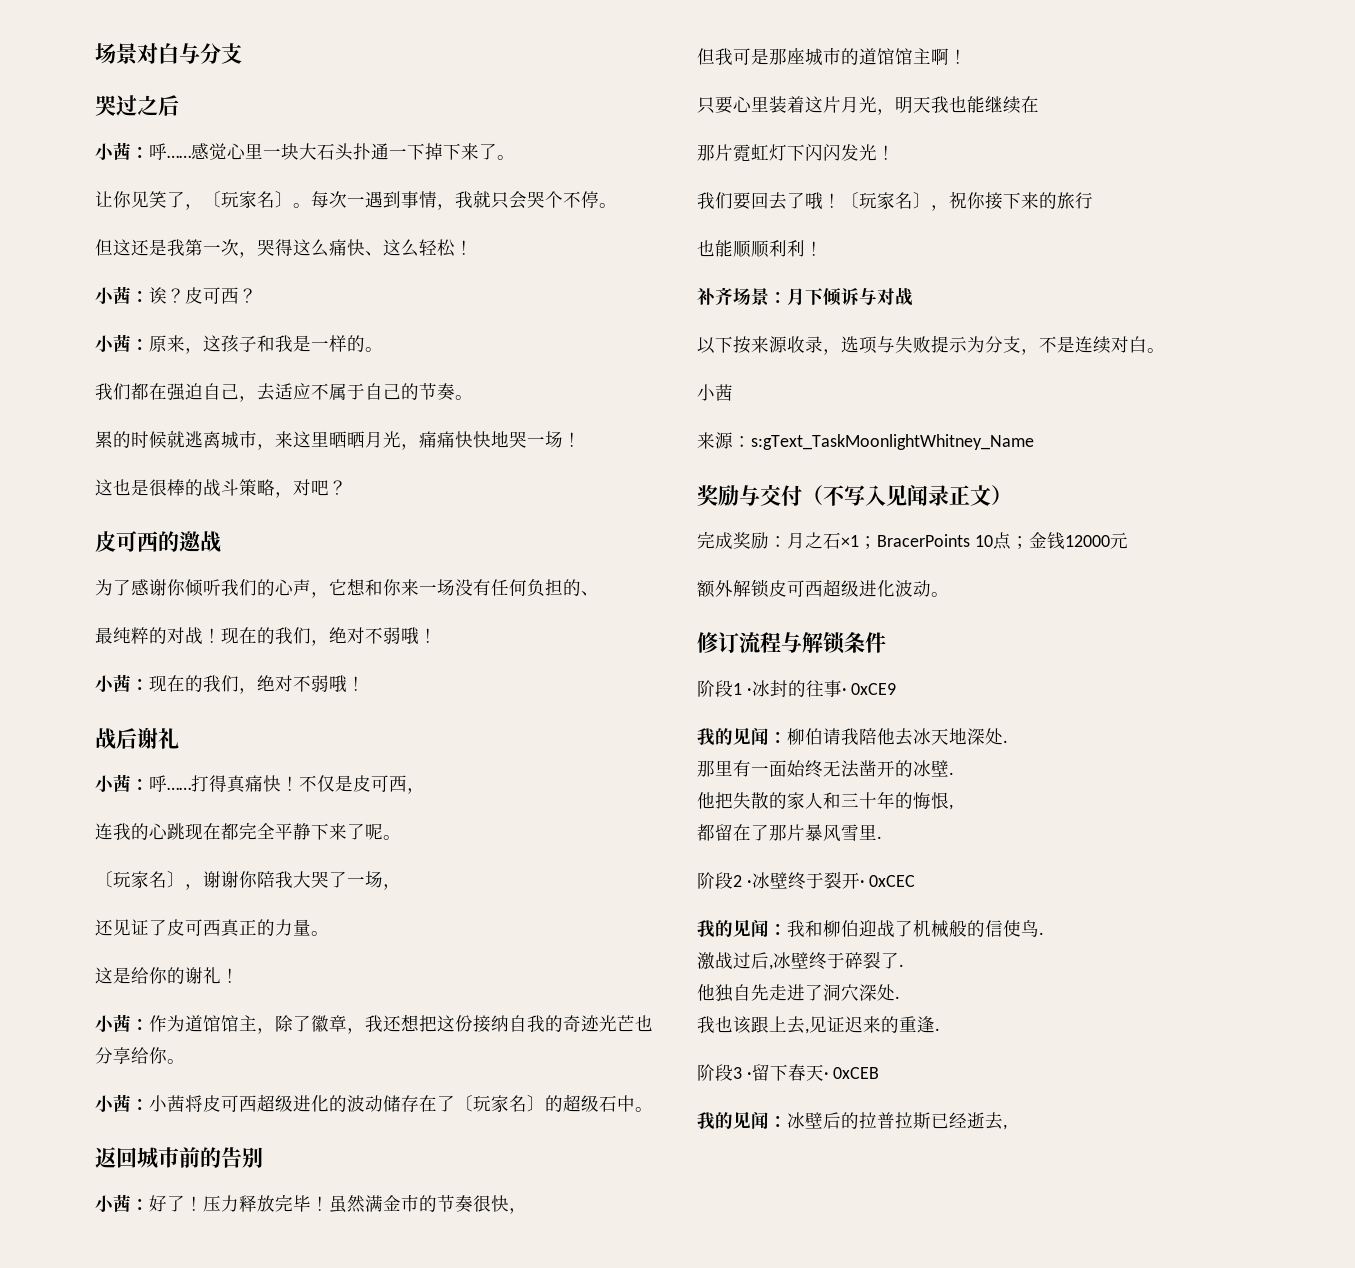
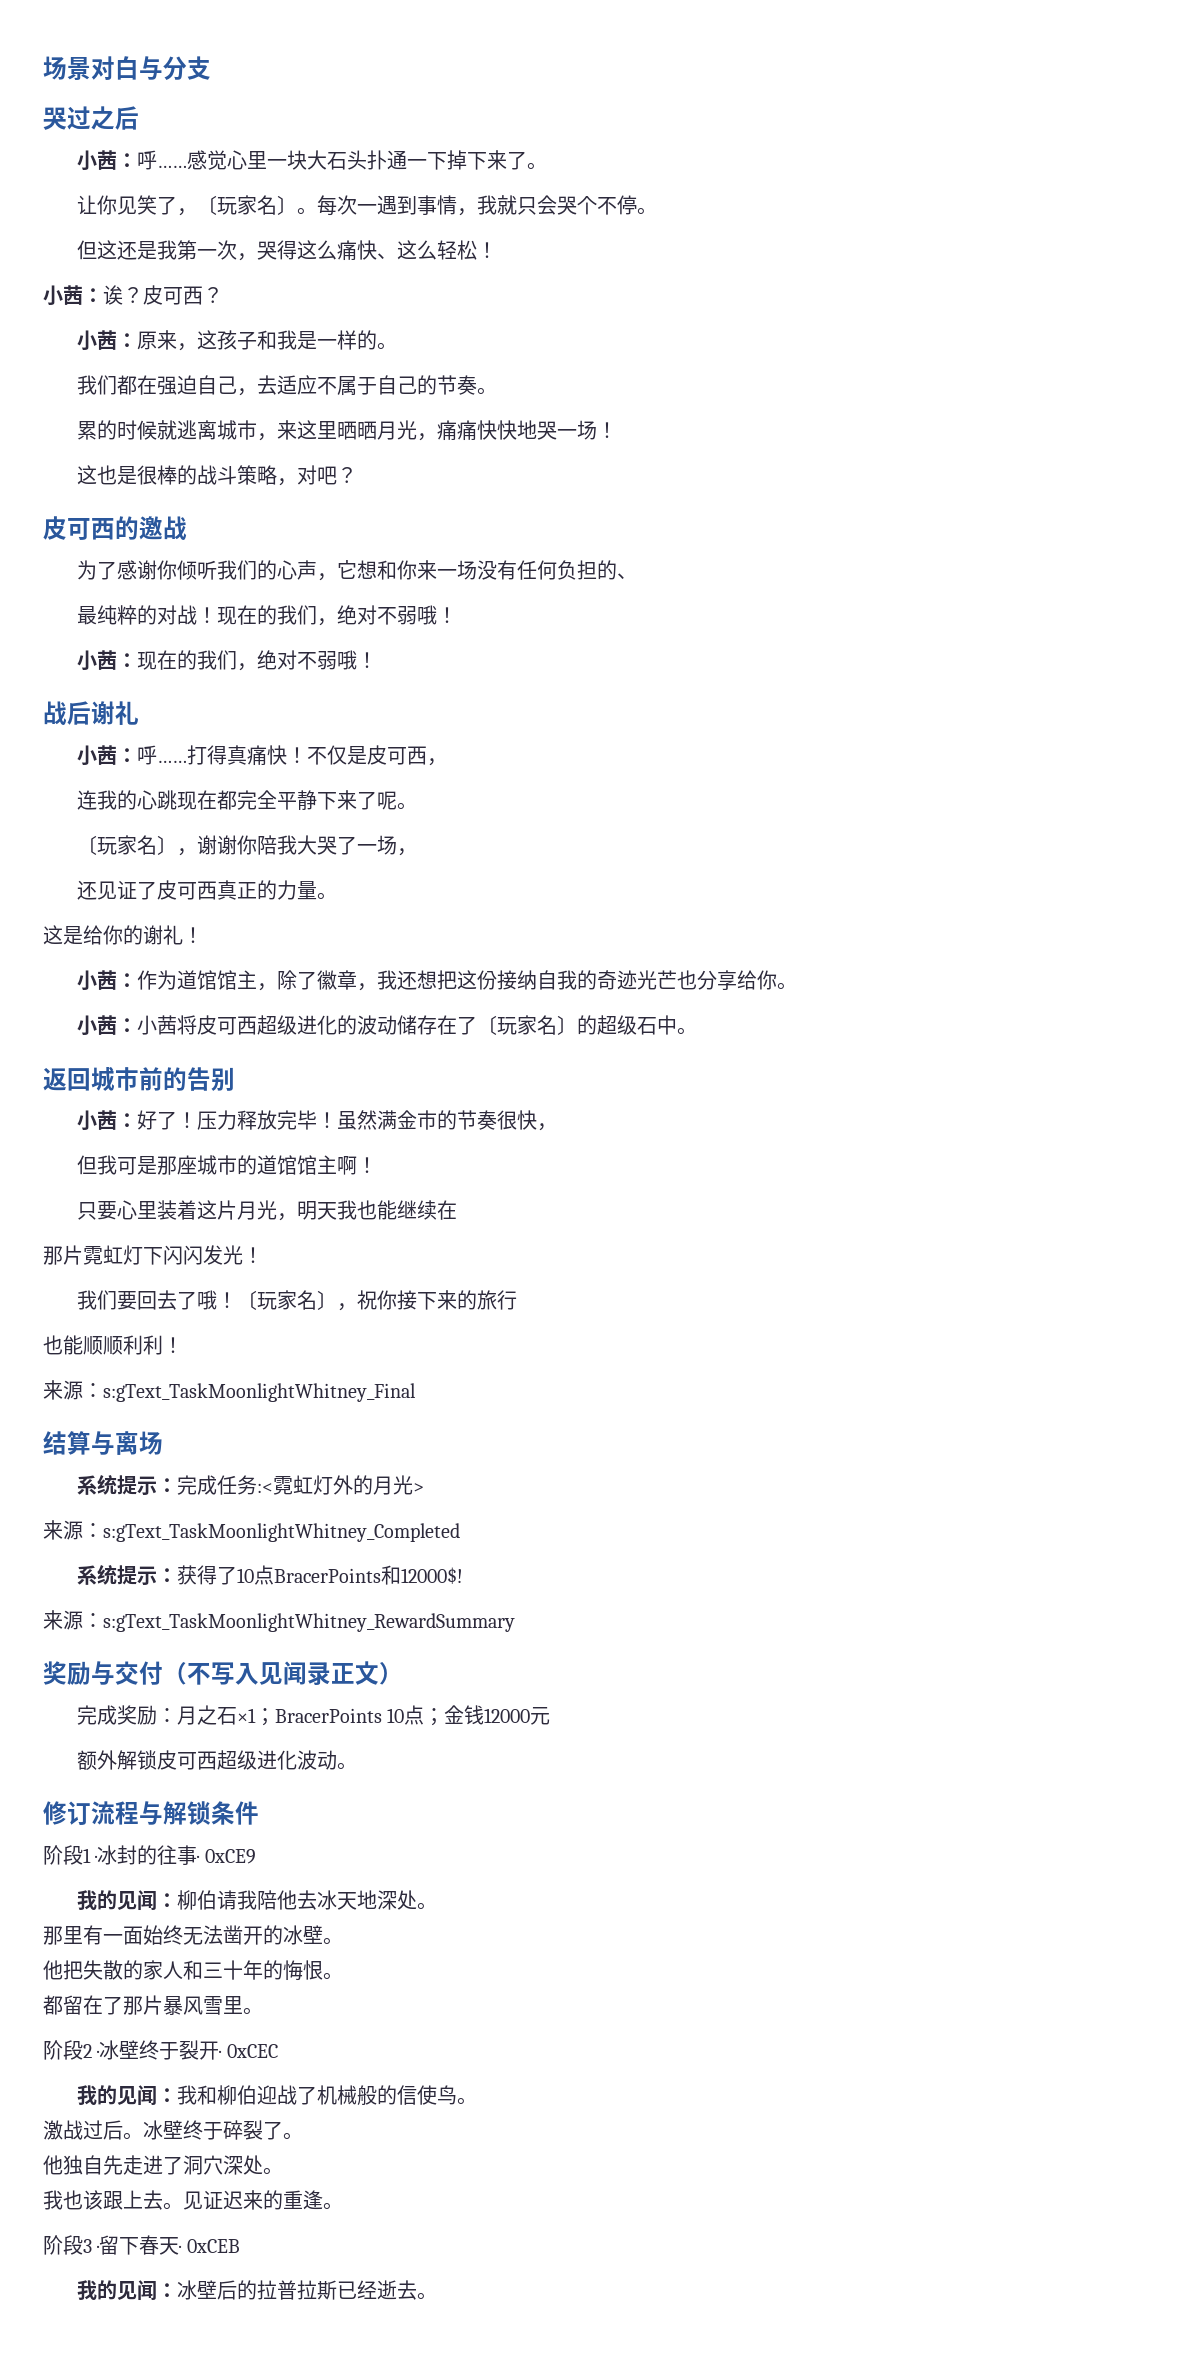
[697,287,913,306] [697,335,1165,355] [697,384,733,401] [697,432,1034,450] 补齐场景：月下倾诉与对战 // 以下按来源收录，选项与失败提示为分支，不是连续对白。 // 小茜 // 来源：s:gText_TaskMoonlightWhitney_Name -> [43,1380,416,1402] [43,1431,163,1455] [76,1474,424,1495] [43,1520,460,1542] [76,1564,463,1585] [43,1610,515,1632] 来源：s:gText_TaskMoonlightWhitney_Final // 结算与离场 // 系统提示：完成任务:<霓虹灯外的月光> // 来源：s:gText_TaskMoonlightWhitney_Completed // 系统提示：获得了10点BracerPoints和12000$! // 来源：s:gText_TaskMoonlightWhitney_RewardSummary
[1003,740,1008,743] . -> [416,1902,437,1910] 。
[949,772,954,775] . -> [323,1937,343,1945] 。
[949,804,953,810] , -> [323,1972,343,1980] 。
[877,836,882,839] . -> [243,2007,263,2015] 。
[1039,932,1044,935] . -> [456,2097,477,2105] 。
[769,964,773,970] , -> [123,2132,143,2140] 。
[899,964,904,967] . -> [283,2132,303,2140] 。
[895,996,900,999] . -> [263,2167,283,2175] 。
[805,1028,809,1034] , -> [163,2202,183,2210] 。
[935,1028,940,1031] . -> [323,2202,343,2210] 。
[1003,1124,1007,1130] , -> [416,2292,437,2300] 。

